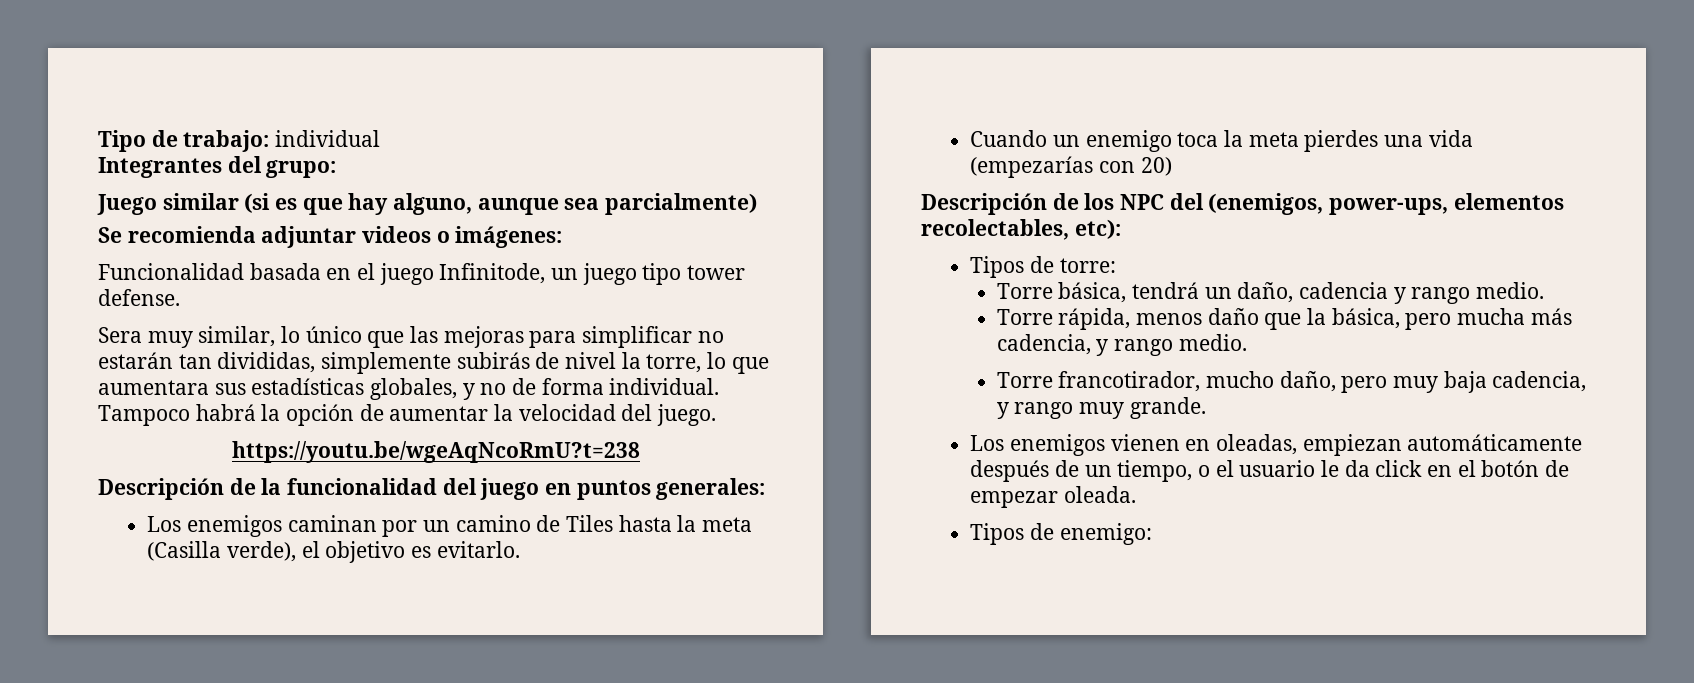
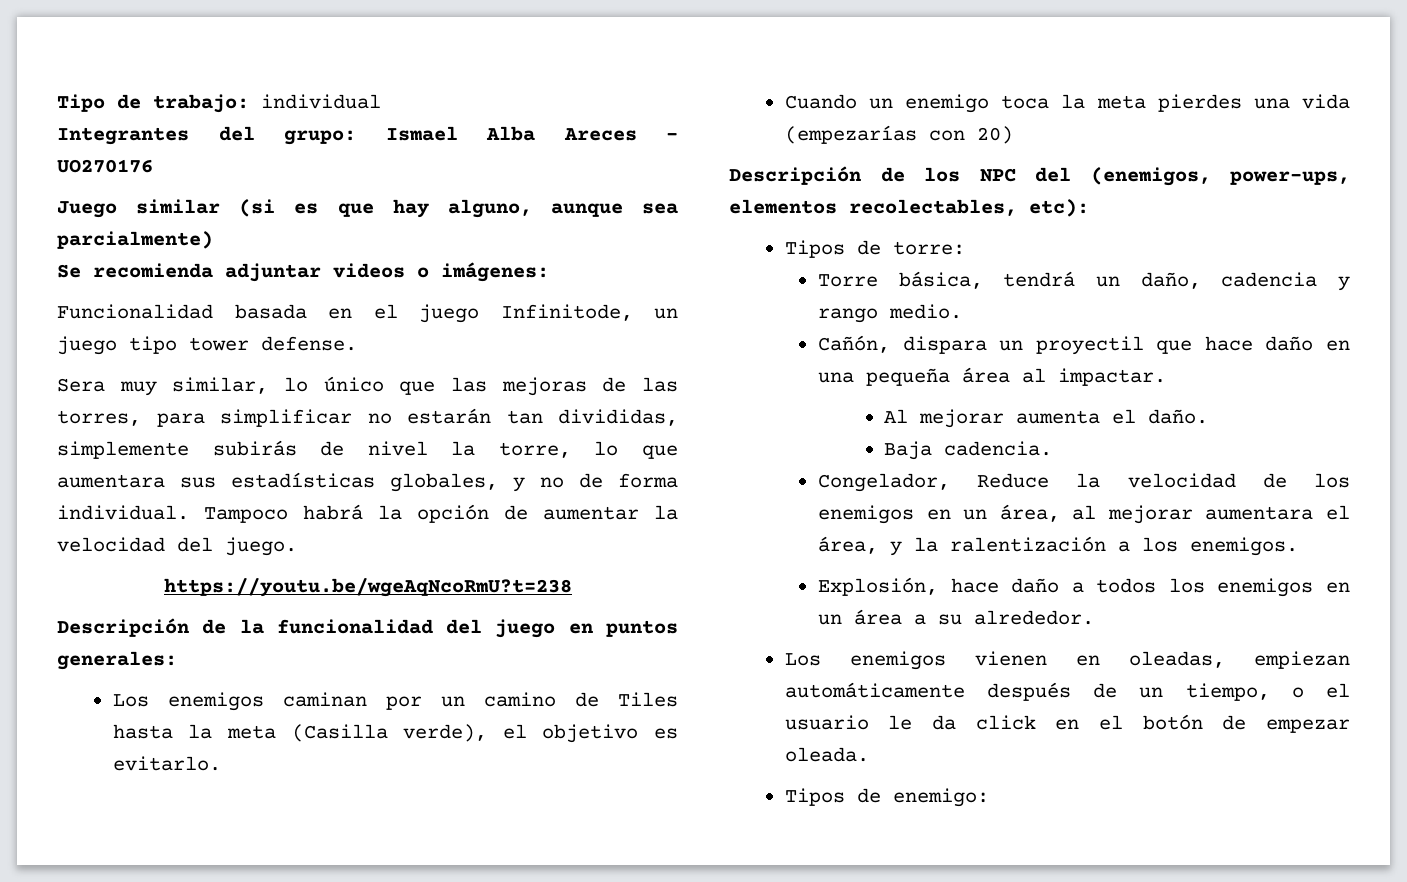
(337, 169) none -> [385,126,678,141] [57,159,153,173] Ismael Alba Areces – UO270176
(524, 337) none -> [602,377,678,392] [57,410,141,426] de las torres,
[996,308,1572,330] [996,334,1247,356] [996,371,1587,393] [996,397,1206,419] Torre rápida, menos daño que la básica, pero mucha más cadencia, y rango medio. // Torre francotirador, mucho daño, pero muy baja cadencia, y rango muy grande. -> [817,335,1350,355] [817,367,1166,386] [884,409,1209,428] [884,441,1053,460] [817,473,1350,492] [817,504,1350,524] [817,536,1298,556] [817,577,1350,597] [817,609,1094,625] Cañón, dispara un proyectil que hace daño en una pequeña área al impactar. // Al mejorar aumenta el daño. // Baja cadencia. // Congelador, Reduce la velocidad de los enemigos en un área, al mejorar aumentara el área, y la ralentización a los enemigos. // Explosión, hace daño a todos los enemigos en un área a su alrededor.

